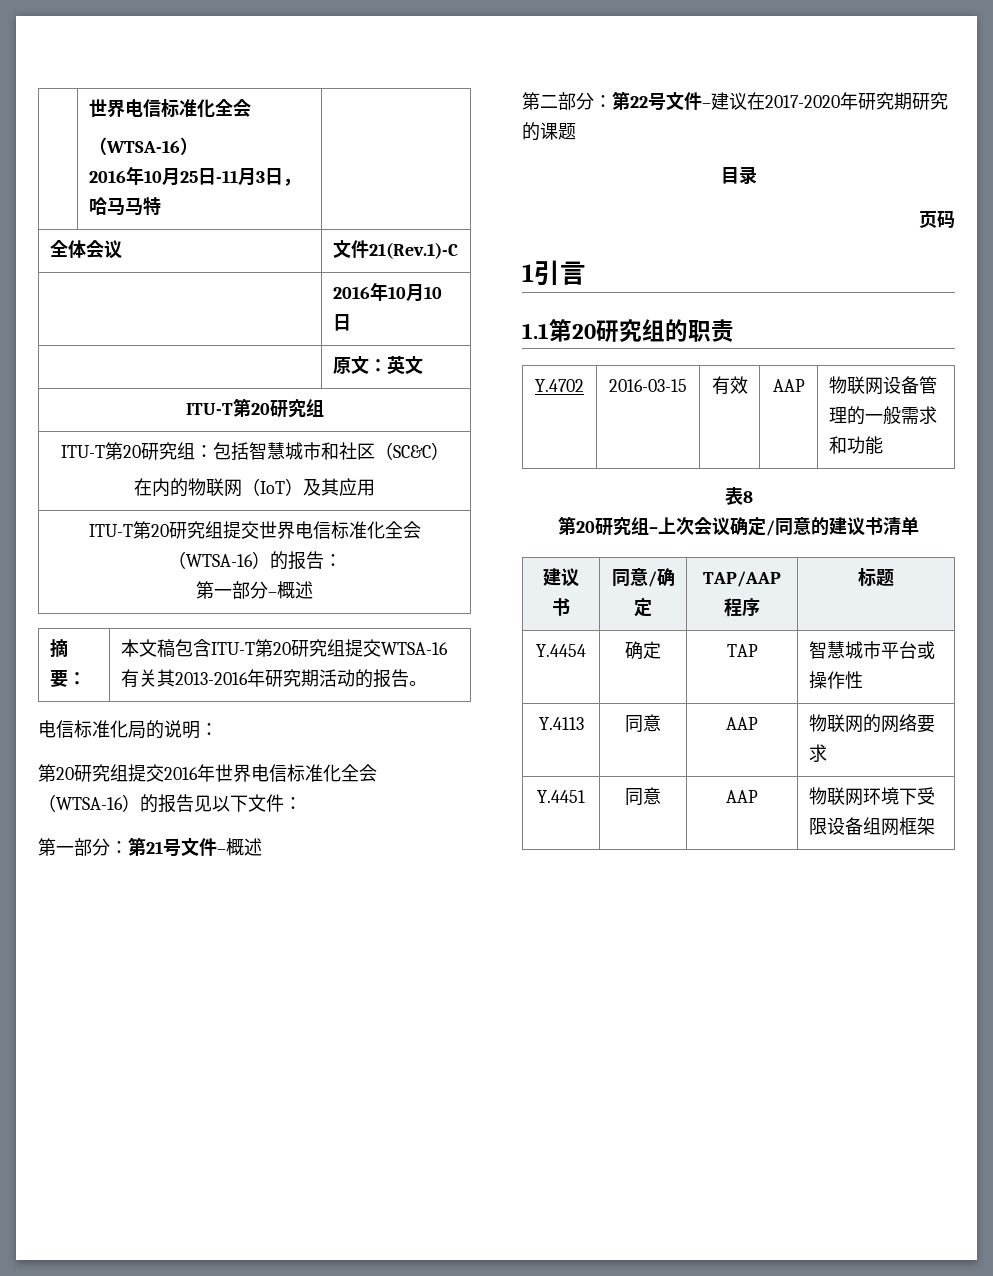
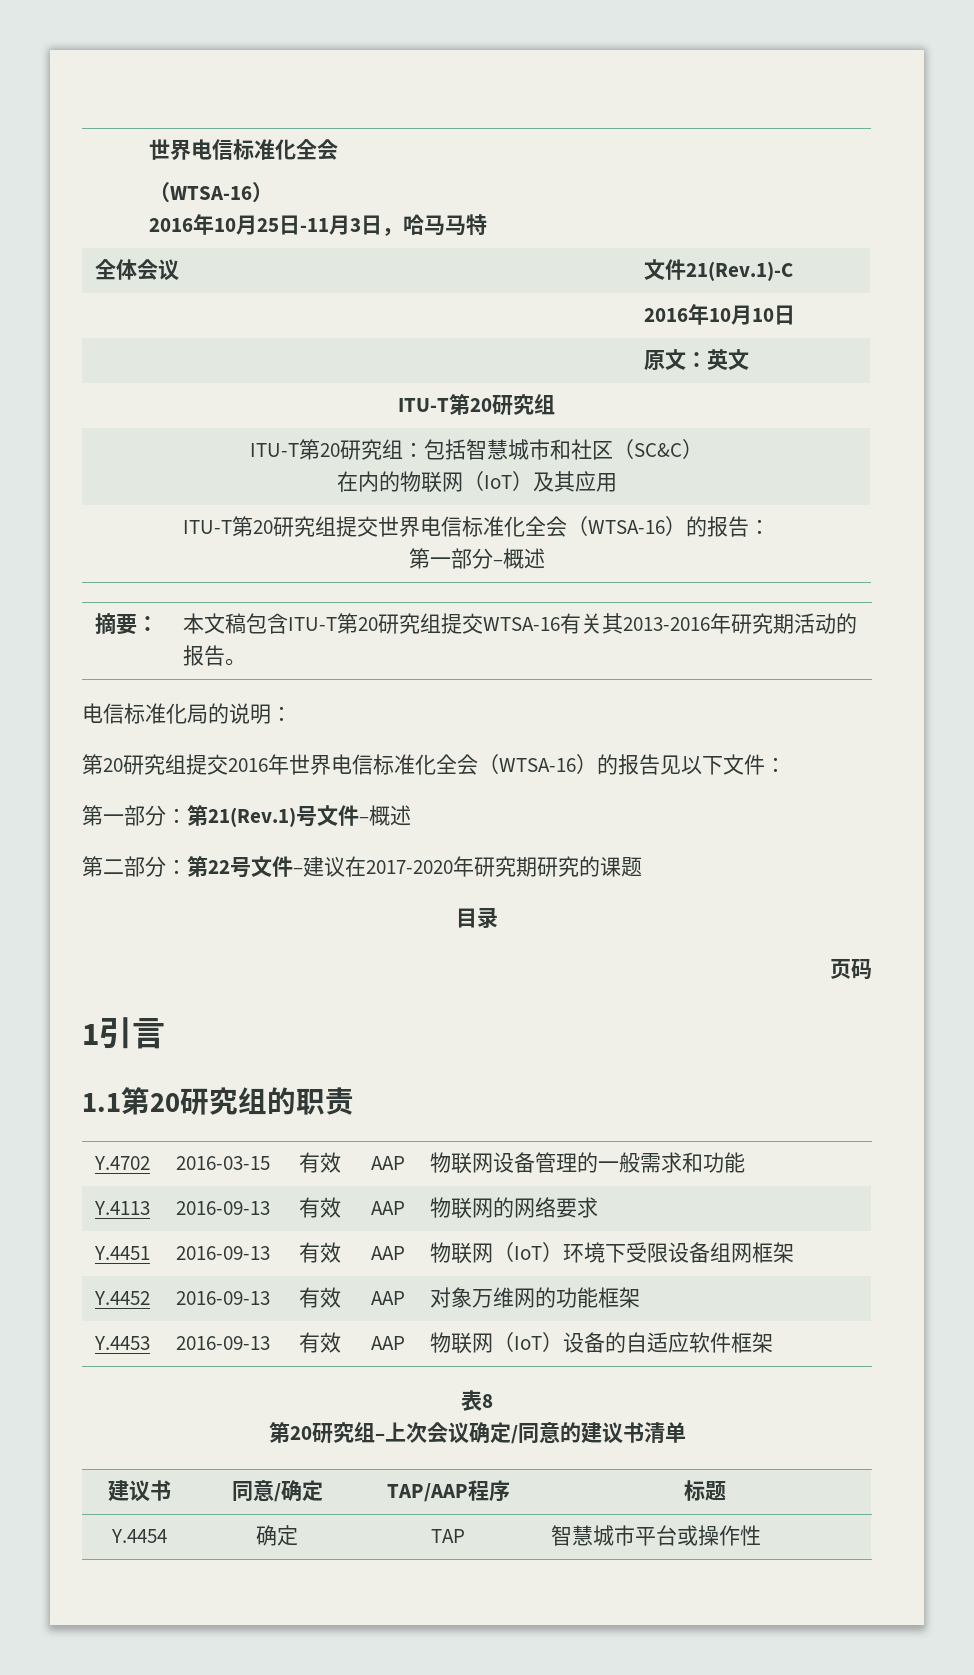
[146,841,163,854] 21 -> [208,807,296,827] 21(Rev.1)
(884, 445) none -> [94,1201,150,1215] [175,1201,270,1215] [299,1197,341,1218] [370,1201,405,1215] [429,1197,598,1219] [94,1246,150,1260] [175,1246,270,1260] [299,1242,341,1263] [370,1246,405,1260] [429,1242,794,1264] [94,1291,150,1305] [175,1291,270,1305] [299,1287,341,1308] [370,1291,405,1305] [429,1287,640,1308] [94,1336,150,1350] [175,1336,270,1350] [299,1332,341,1353] [370,1336,405,1350] [429,1332,773,1354] // Y.4113 | 2016-09-13 | 有效 | AAP | 物联网的网络要求 // Y.4451 | 2016-09-13 | 有效 | AAP | 物联网（IoT）环境下受限设备组网框架 // Y.4452 | 2016-09-13 | 有效 | AAP | 对象万维网的功能框架 // Y.4453 | 2016-09-13 | 有效 | AAP | 物联网（IoT）设备的自适应软件框架
[538,717,584,730] [625,714,661,733] [726,717,758,730] [809,714,936,733] [809,744,828,762] [537,790,585,803] [625,787,661,806] [726,790,758,803] [809,787,936,806] [809,817,936,836] // Y.4113 | 同意 | AAP | 物联网的网络要求 // Y.4451 | 同意 | AAP | 物联网环境下受限设备组网框架 -> (761, 1535) none

